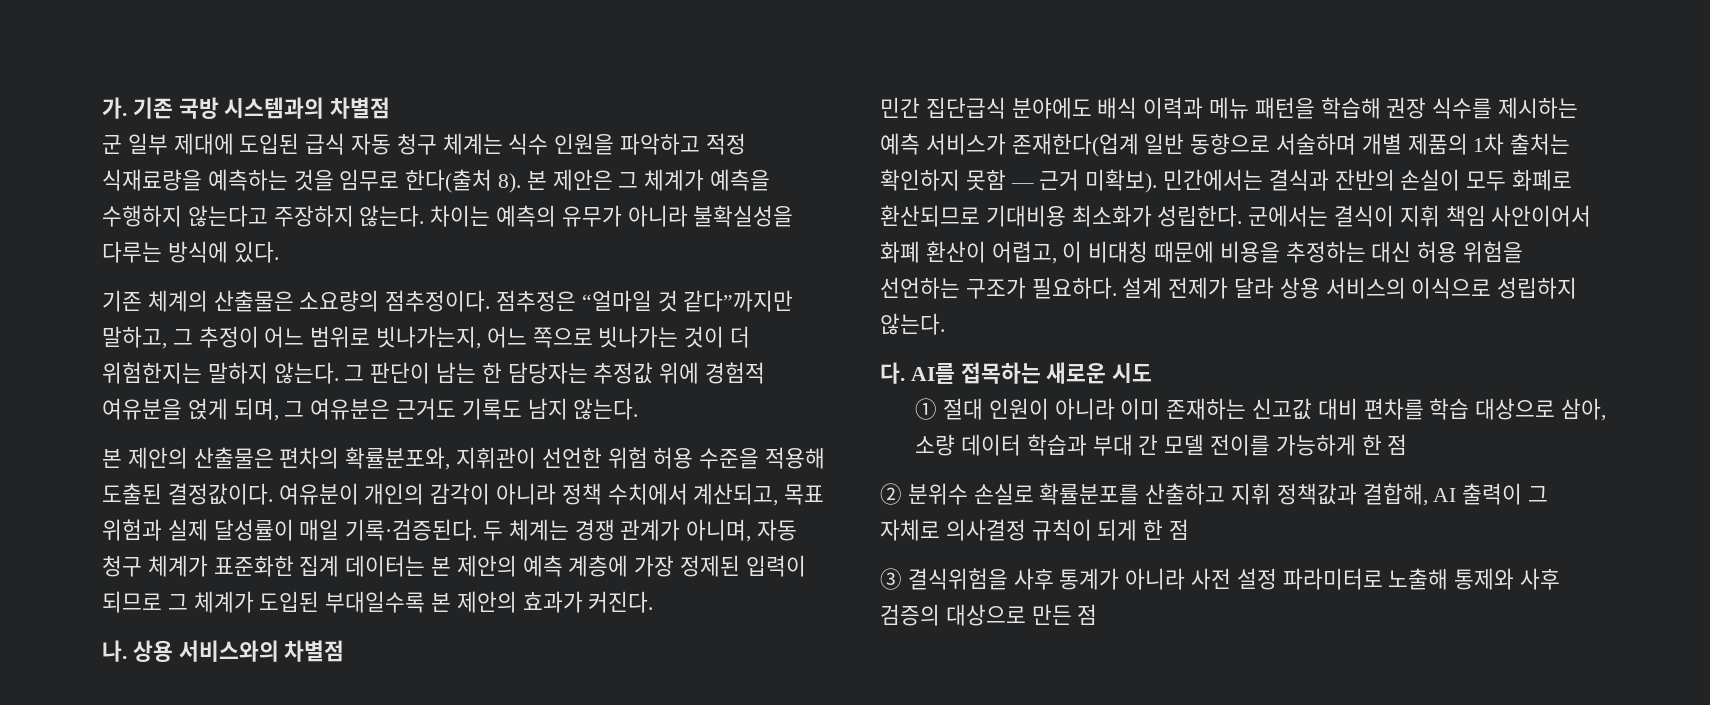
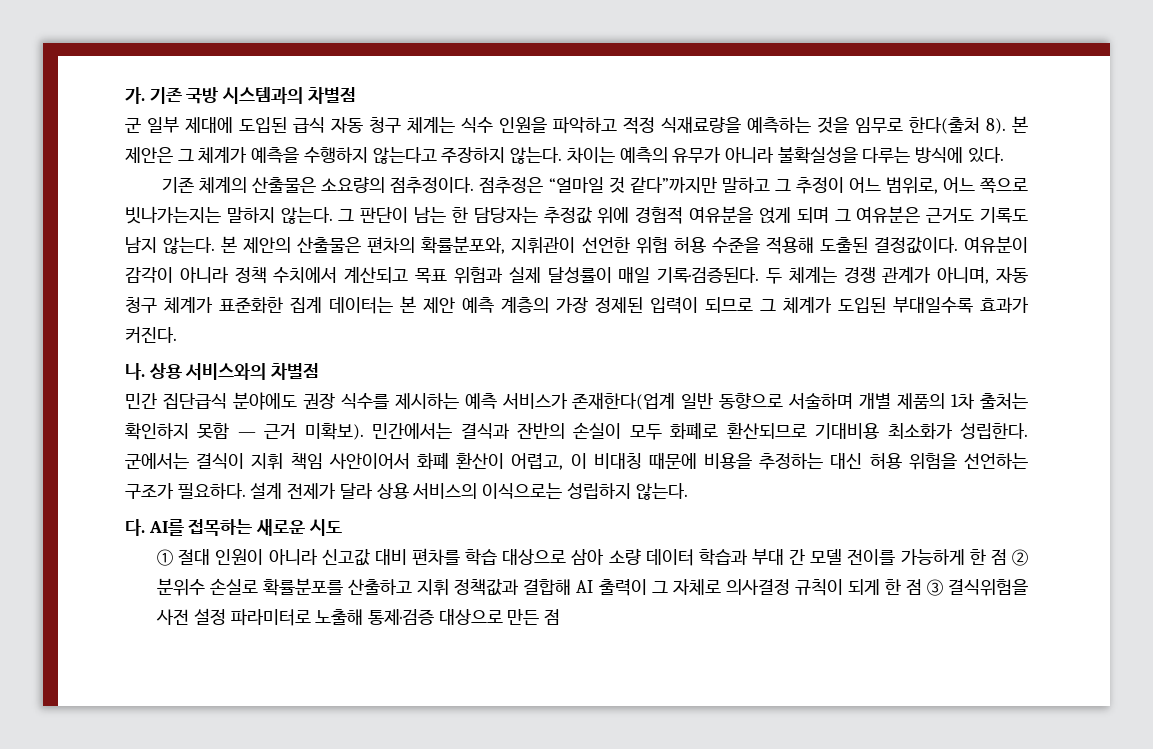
[102,326,167,349] 말하고, -> [721,177,770,193] 말하고
[310,326,751,349] [102,362,202,384] 범위로 빗나가는지, 어느 쪽으로 빗나가는 것이 더 위험한지는 -> [885,177,1028,194] [125,206,221,224] 범위로, 어느 쪽으로 빗나가는지는
[233,398,279,421] 되며, -> [796,207,829,223] 되며
(639, 409) // -> (216, 245) none
[364,483,425,505] 개인의 -> (1029, 244) none
[693,483,779,506] 계산되고, -> [344,266,409,283] 계산되고
[456,555,629,577] 제안의 예측 계층에 -> [423,296,549,313] 제안 예측 계층의
[431,591,517,613] 본 제안의 -> (973, 305) none
[1097,97,1381,119] 배식 이력과 메뉴 패턴을 학습해 -> (297, 401) none
[1411,277,1492,299] 이식으로 -> [482,483,563,499] 이식으로는
[1120,398,1247,420] 이미 존재하는 -> (318, 557) none
[1561,398,1607,421] 삼아, -> [571,549,605,565] 삼아
(1408, 444) // -> (1007, 557) none
[1362,483,1428,506] 결합해, -> [523,579,572,595] 결합해
(1190, 529) // -> (922, 587) none
[1013,568,1186,590] 사후 통계가 아니라 -> (1028, 587) none
[1454,568,1561,590] [880,604,940,626] 통제와 사후 검증의 -> [367,609,434,625] 통제·검증

